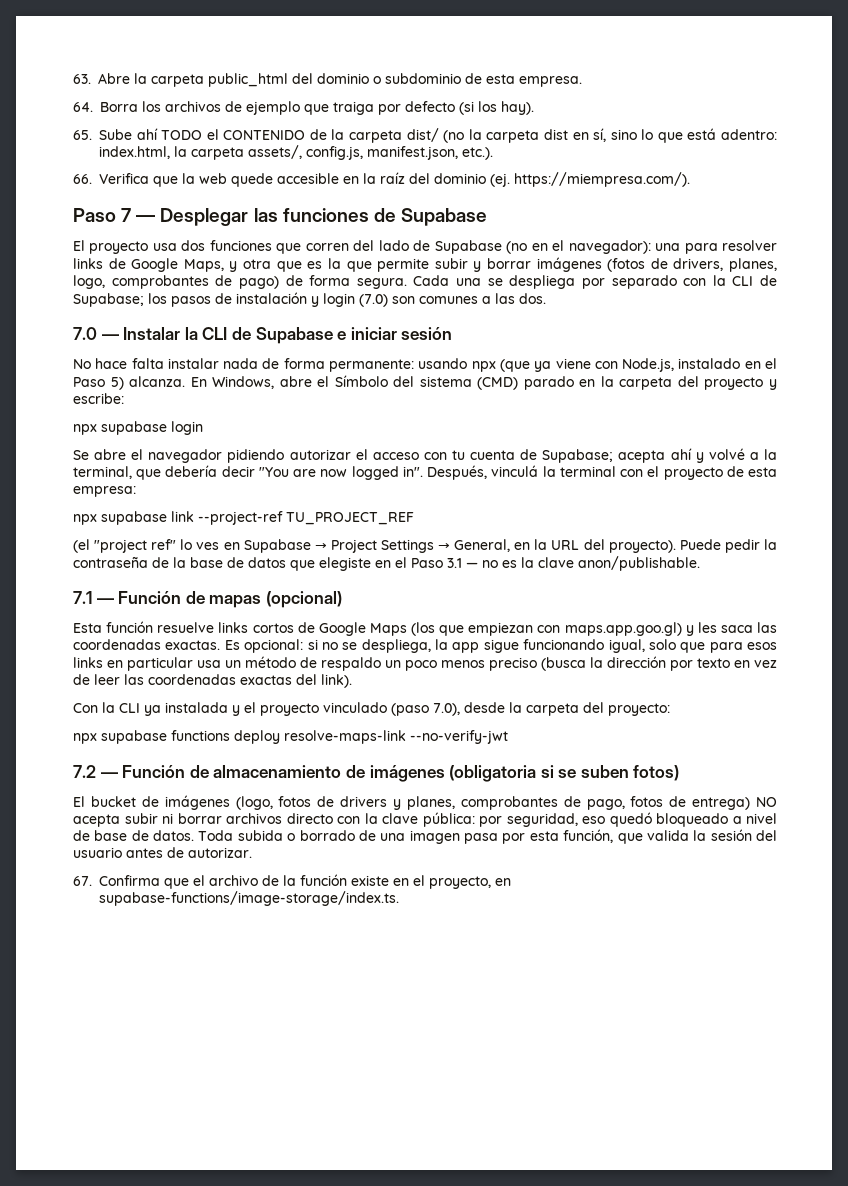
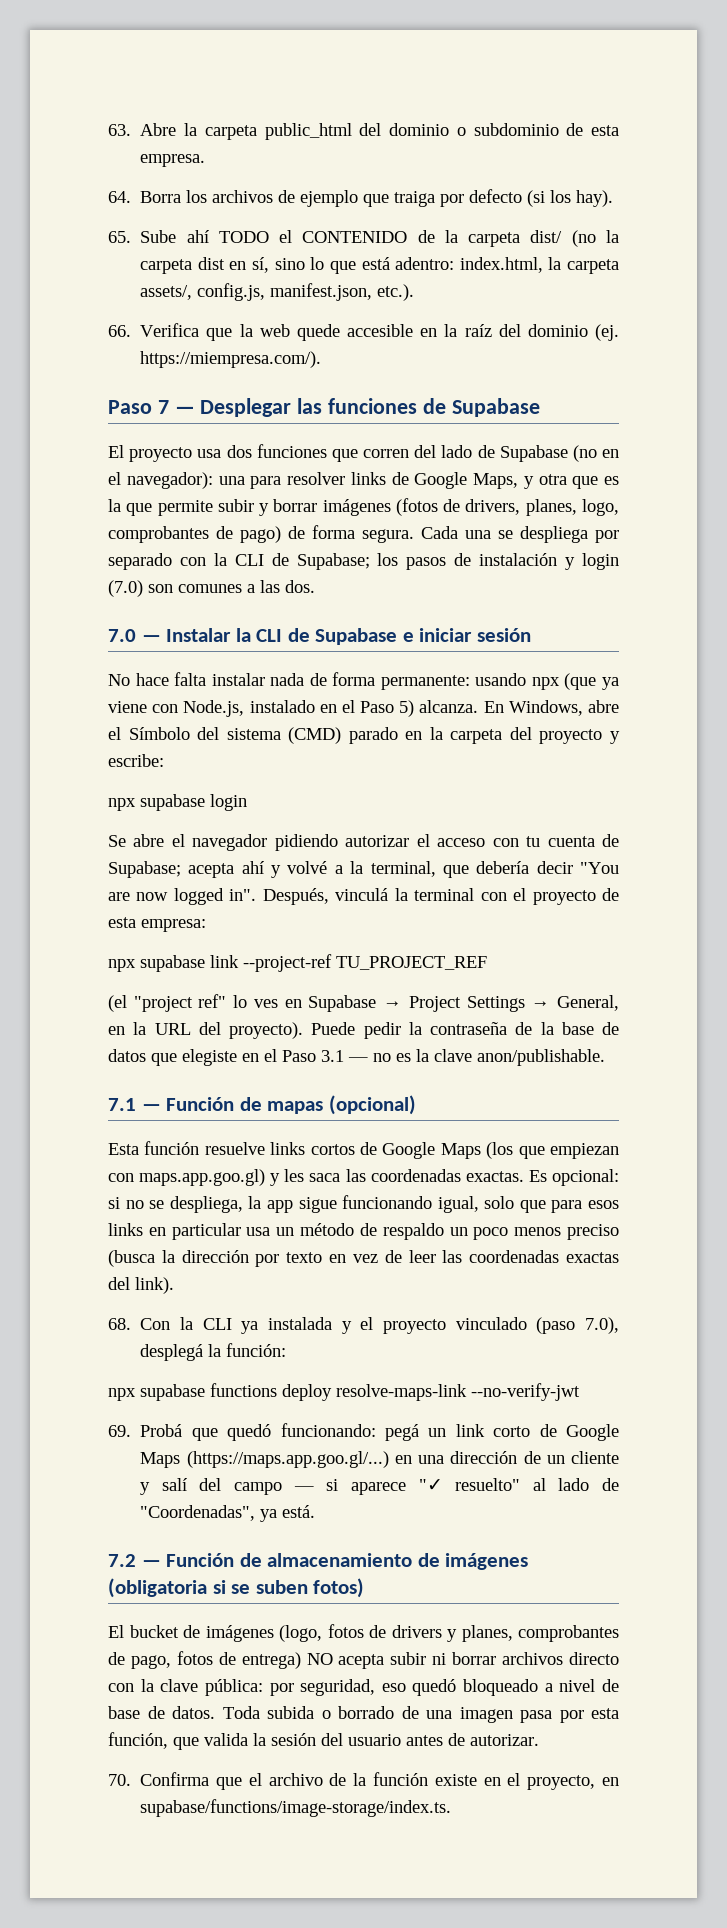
(352, 681) none -> [108,1318,131,1330] 68.
[464,702,670,716] desde la carpeta del proyecto: -> [140,1343,287,1361] desplegá la función:
(508, 737) none -> [108,1423,620,1441] [140,1451,619,1468] [140,1478,619,1495] [140,1505,316,1522] // 69. Probá que quedó funcionando: pegá un link corto de Google Maps (https://maps.app.goo.gl/...) en una dirección de un cliente y salí del campo — si aparece "✓ resuelto" al lado de "Coordenadas", ya está.
[73,876,92,886] 67. -> [108,1774,131,1786] 70.
[99,891,399,906] supabase-functions/image-storage/index.ts. -> [140,1799,452,1817] supabase/functions/image-storage/index.ts.

